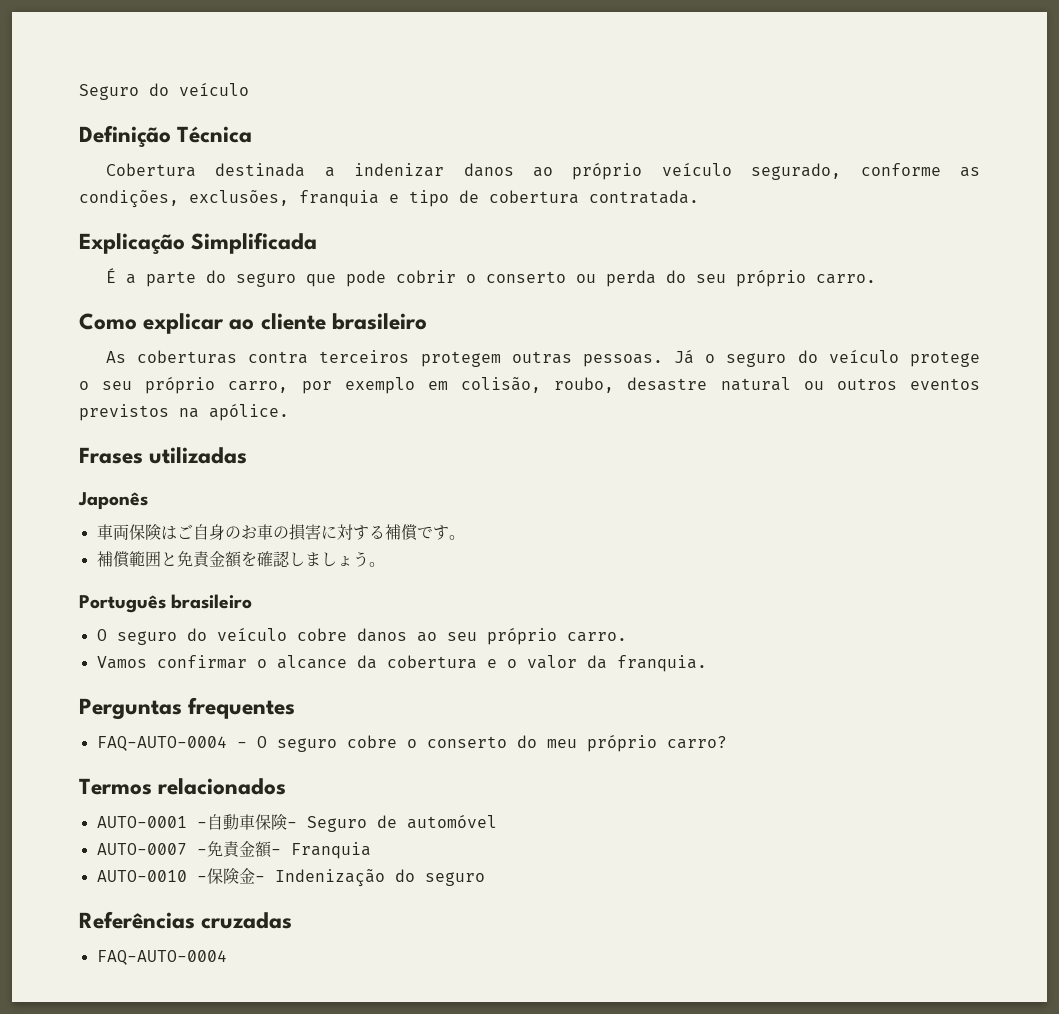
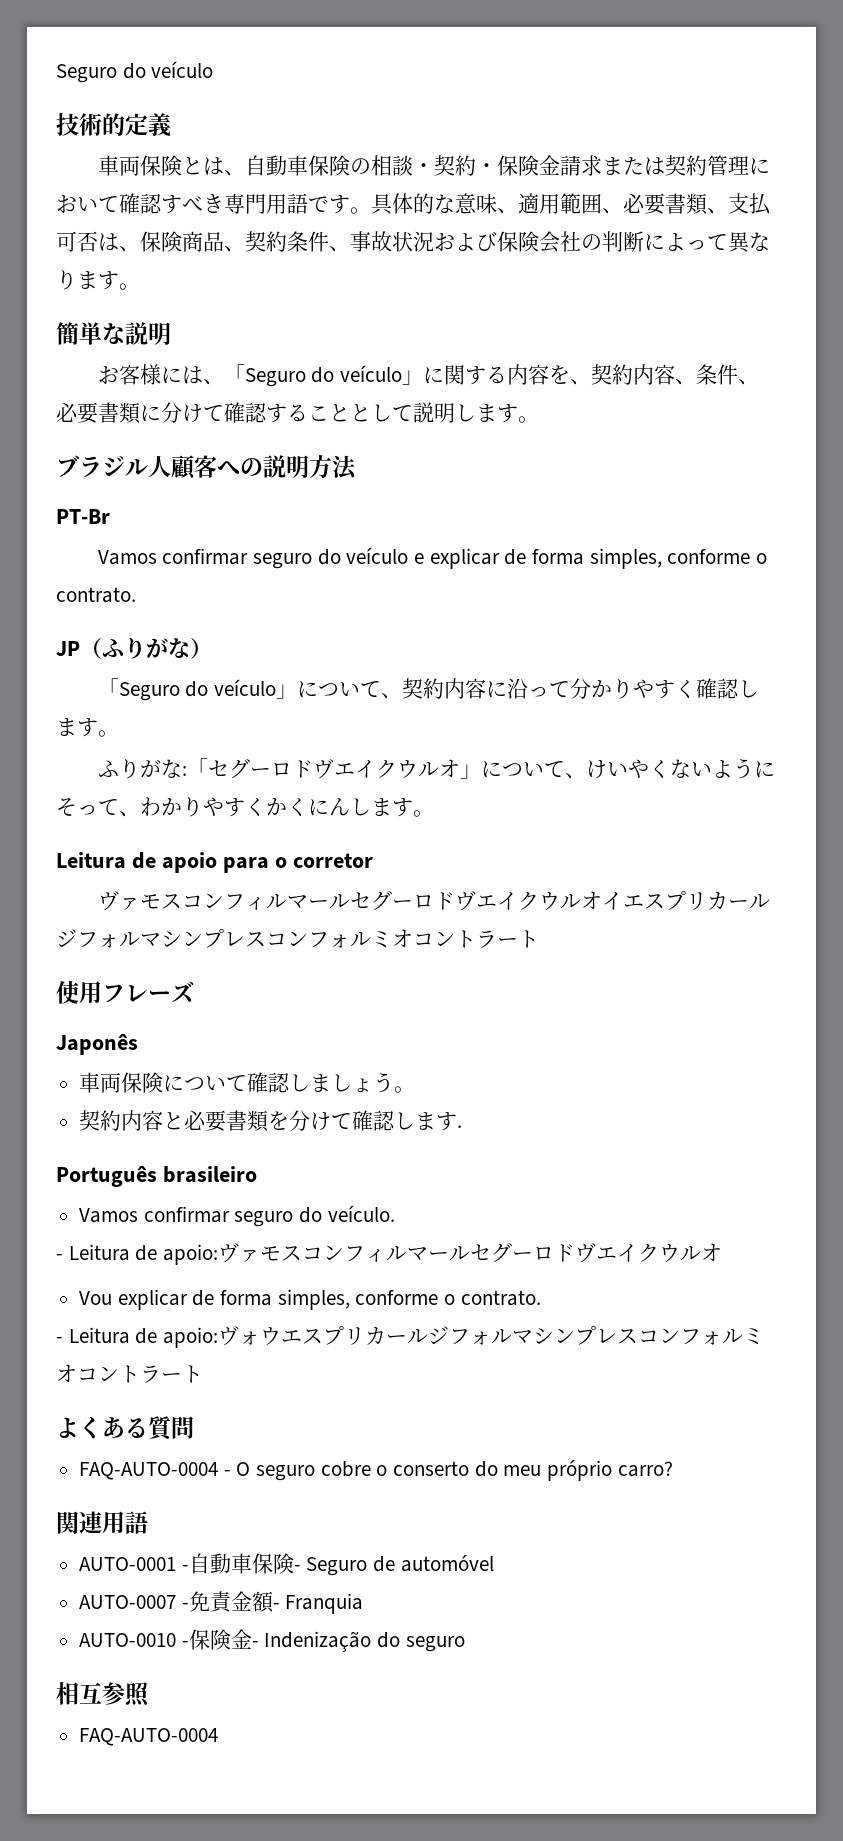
[79,125,253,147] [105,162,981,180] [79,190,699,208] [79,232,318,254] [105,268,876,287] [79,313,427,334] [105,349,981,367] [79,376,981,394] [79,403,289,421] [79,447,248,464] [78,492,148,510] [96,524,465,541] [96,551,385,568] [79,594,253,613] [96,627,627,645] [96,655,707,672] [79,697,296,720] Definição Técnica // Cobertura destinada a indenizar danos ao próprio veículo segurado, conforme as condições, exclusões, franquia e tipo de cobertura contratada. // Explicação Simplificada // É a parte do seguro que pode cobrir o conserto ou perda do seu próprio carro. // Como explicar ao cliente brasileiro // As coberturas contra terceiros protegem outras pessoas. Já o seguro do veículo protege o seu próprio carro, por exemplo em colisão, roubo, desastre natural ou outros eventos previstos na apólice. // Frases utilizadas // Japonês // 車両保険はご自身のお車の損害に対する補償です。 // 補償範囲と免責金額を確認しましょう。 // Português brasileiro // O seguro do veículo cobre danos ao seu próprio carro. // Vamos confirmar o alcance da cobertura e o valor da franquia. // Perguntas frequentes -> [56,113,171,137] [97,155,770,176] [56,193,771,215] [56,231,770,253] [56,270,140,290] [56,322,171,345] [97,364,760,387] [56,402,539,424] [56,455,357,480] [56,509,110,524] [97,547,768,569] [56,587,136,603] [56,637,212,659] [97,678,760,701] [56,718,119,737] [97,758,775,779] [56,797,434,817] [56,852,373,873] [97,890,770,911] [56,929,539,948] [56,981,194,1004] [56,1033,138,1055] [79,1072,416,1093] [79,1110,463,1132] [56,1165,257,1187] [79,1205,395,1227] [56,1242,723,1265] [79,1289,541,1310] [56,1326,765,1348] [56,1364,203,1383] [56,1416,194,1441] 技術的定義 // 車両保険とは、自動車保険の相談・契約・保険金請求または契約管理において確認すべき専門用語です。具体的な意味、適用範囲、必要書類、支払可否は、保険商品、契約条件、事故状況および保険会社の判断によって異なります。 // 簡単な説明 // お客様には、「Seguro do veículo」に関する内容を、契約内容、条件、必要書類に分けて確認することとして説明します。 // ブラジル人顧客への説明方法 // PT-Br // Vamos confirmar seguro do veículo e explicar de forma simples, conforme o contrato. // JP（ふりがな） // 「Seguro do veículo」について、契約内容に沿って分かりやすく確認します。 // ふりがな:「セグーロドヴエイクウルオ」について、けいやくないようにそって、わかりやすくかくにんします。 // Leitura de apoio para o corretor // ヴァモスコンフィルマールセグーロドヴエイクウルオイエスプリカールジフォルマシンプレスコンフォルミオコントラート // 使用フレーズ // Japonês // 車両保険について確認しましょう。 // 契約内容と必要書類を分けて確認します. // Português brasileiro // Vamos confirmar seguro do veículo. // - Leitura de apoio:ヴァモスコンフィルマールセグーロドヴエイクウルオ // Vou explicar de forma simples, conforme o contrato. // - Leitura de apoio:ヴォウエスプリカールジフォルマシンプレスコンフォルミオコントラート // よくある質問
[79,778,287,795] Termos relacionados -> [56,1511,148,1534] 関連用語
[79,911,293,929] Referências cruzadas -> [56,1682,150,1707] 相互参照

